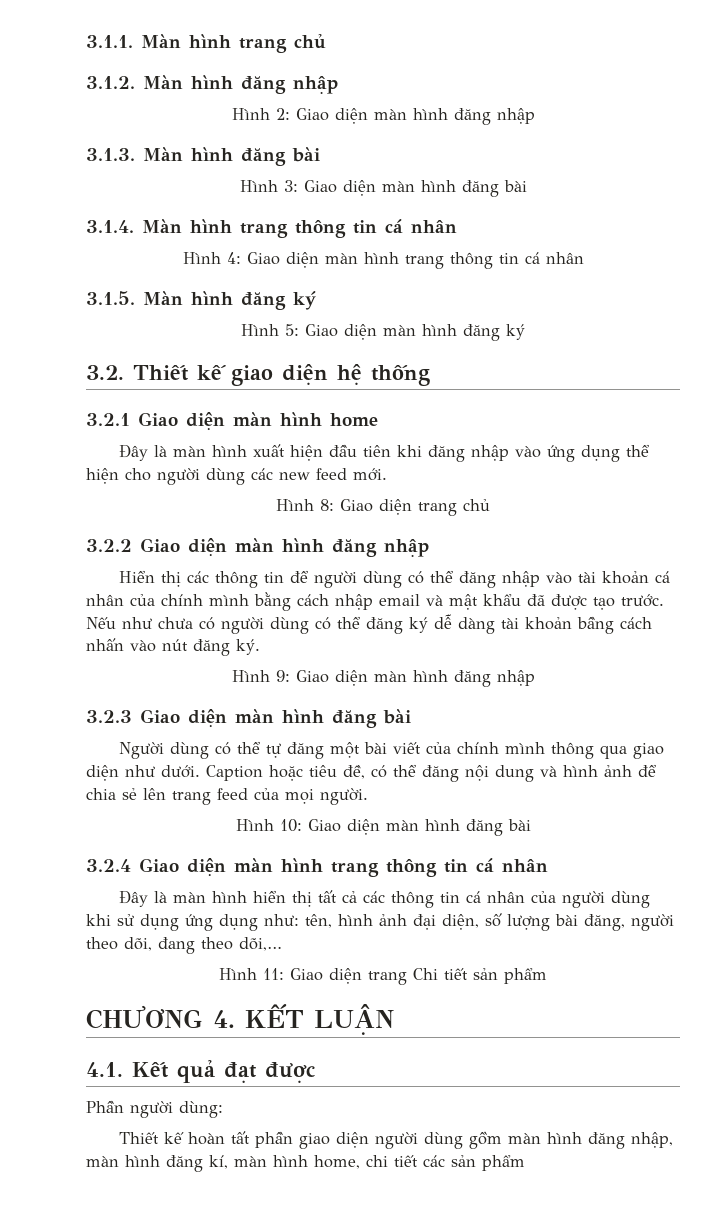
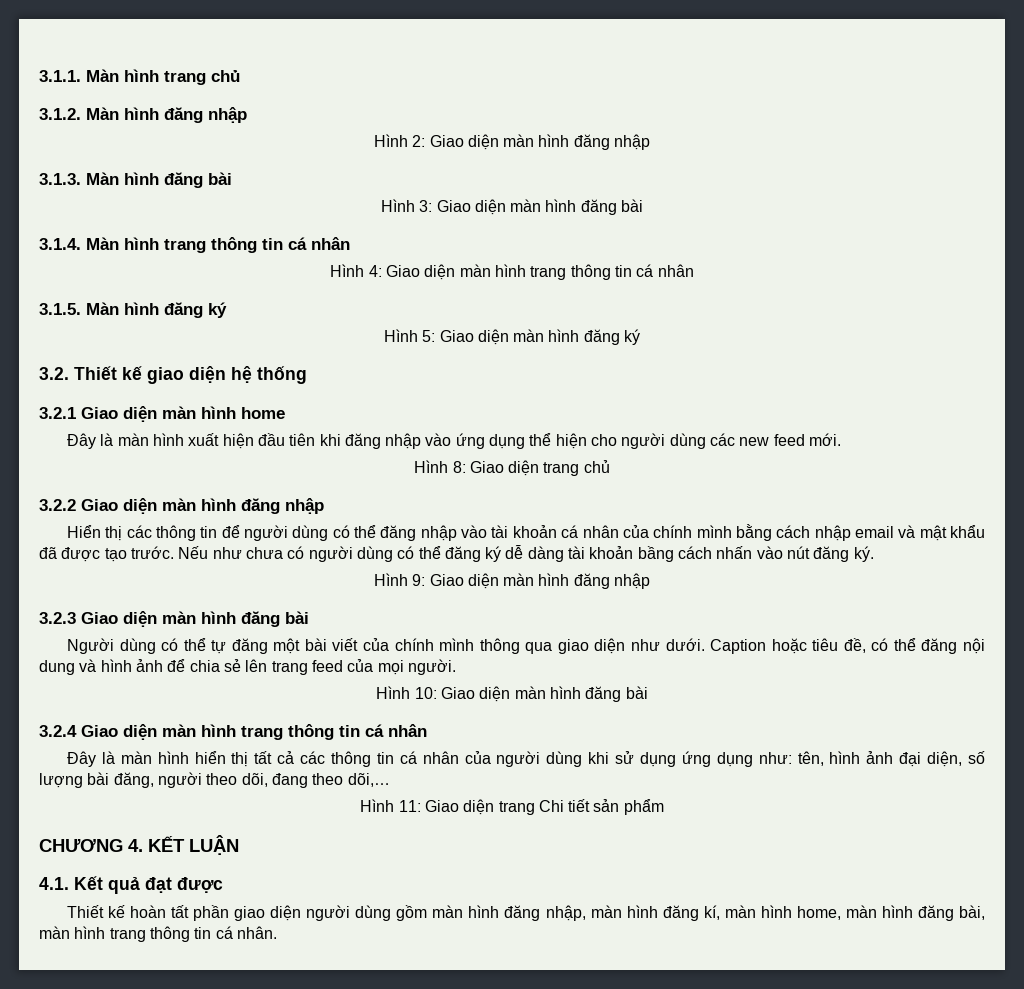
[86,1100,223,1118] // Phần người dùng: -> (223, 885) none
[366,1155,525,1171] chi tiết các sản phẩm -> [845,905,985,921] [39,926,277,942] màn hình đăng bài, màn hình trang thông tin cá nhân.

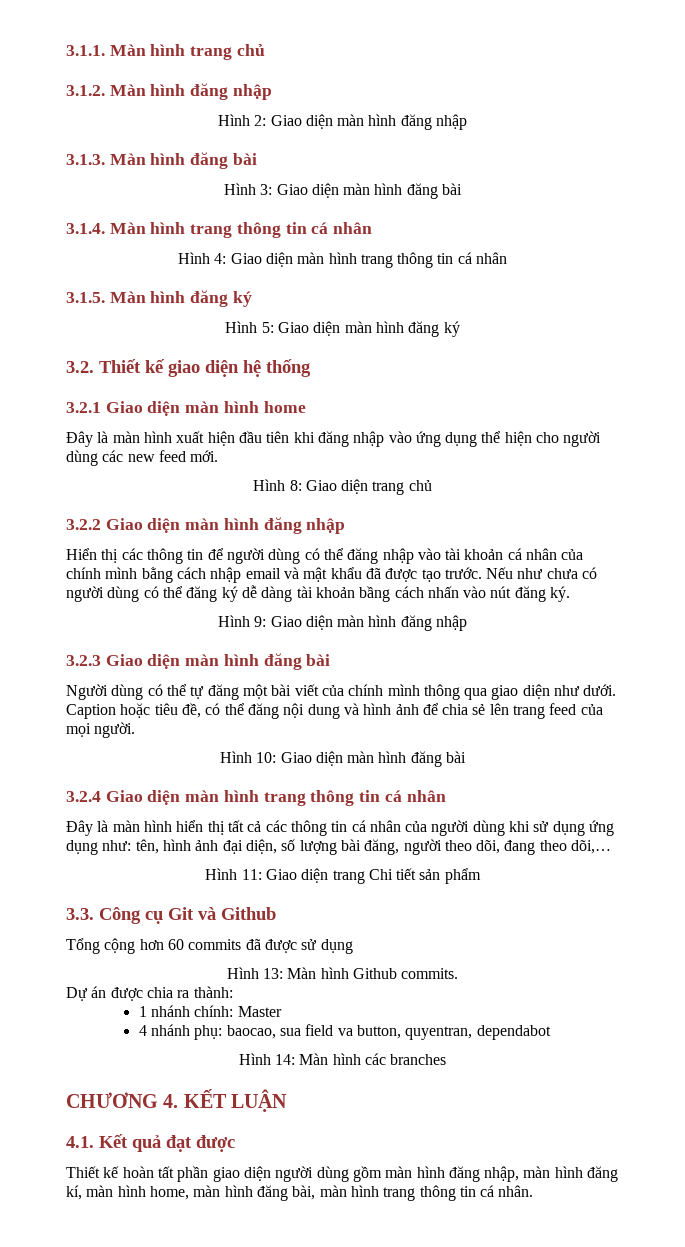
(664, 807) none -> [66,907,276,924] [66,938,353,954] [226,967,459,979] [66,986,233,1001] [138,1005,282,1017] [138,1024,551,1040] [238,1053,447,1065] // 3.3. Công cụ Git và Github // Tổng cộng hơn 60 commits đã được sử dụng // Hình 13: Màn hình Github commits. // Dự án được chia ra thành: // 1 nhánh chính: Master // 4 nhánh phụ: baocao, sua field va button, quyentran, dependabot // Hình 14: Màn hình các branches

